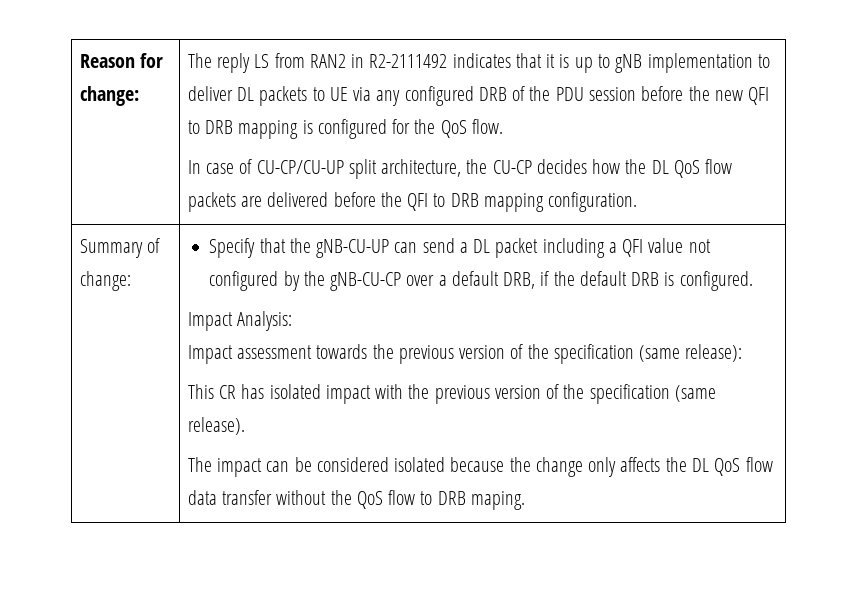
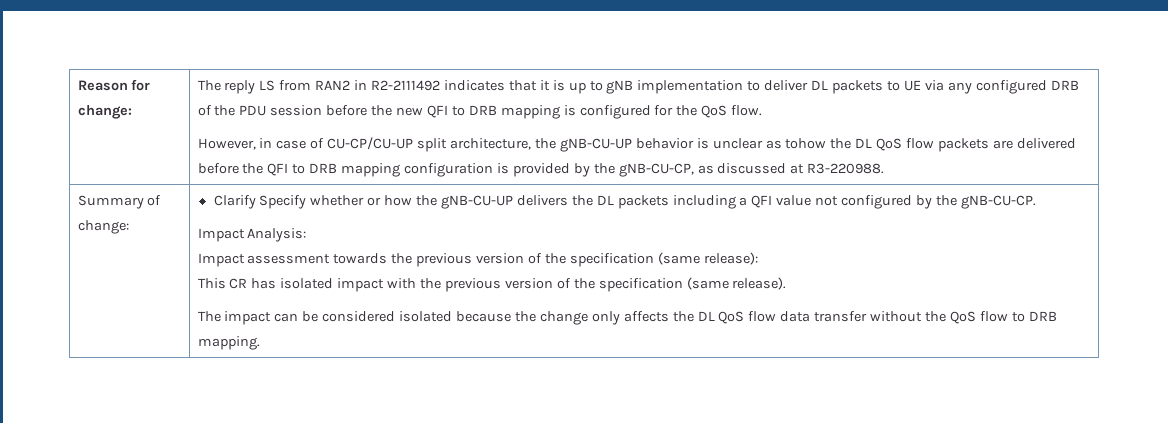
[187,160,201,174] In -> [197,138,273,150] However, in
[492,159,621,174] CU-CP decides how -> [559,138,827,152] gNB-CU-UP behavior is unclear as tohow
[548,192,638,212] [79,238,161,258] [79,271,131,291] [209,238,539,258] configuration. // Summary of change: | Specify that the gNB-CU-UP can send a DL packet -> [404,163,885,177] [77,195,162,209] [77,220,129,234] [213,195,669,209] configuration is provided by the gNB-CU-CP, as discussed at R3-220988. // Summary of change: | Clarify Specify whether or how the gNB-CU-UP delivers the DL packets
[330,271,753,291] gNB-CU-CP over a default DRB, if the default DRB is configured. -> [960,195,1036,209] gNB-CU-CP.
[470,491,525,510] maping. -> [197,336,260,350] mapping.

